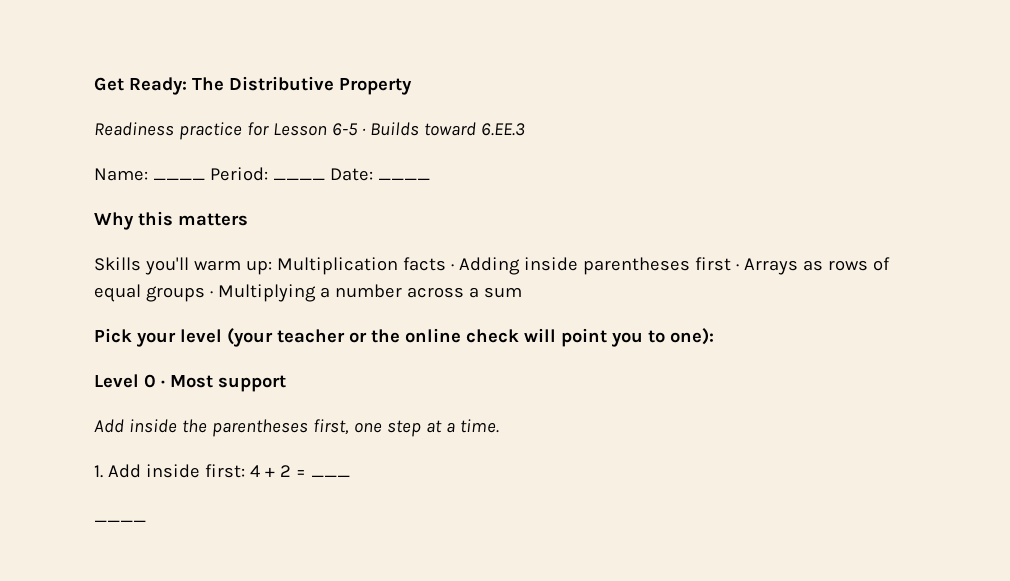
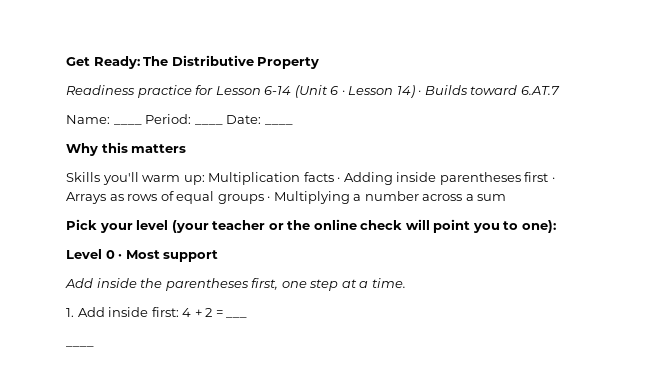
[331,123,358,136] 6-5 -> [264,85,415,98] 6-14 (Unit 6 · Lesson 14)
[480,123,525,136] 6.EE.3 -> [520,86,560,95] 6.AT.7

